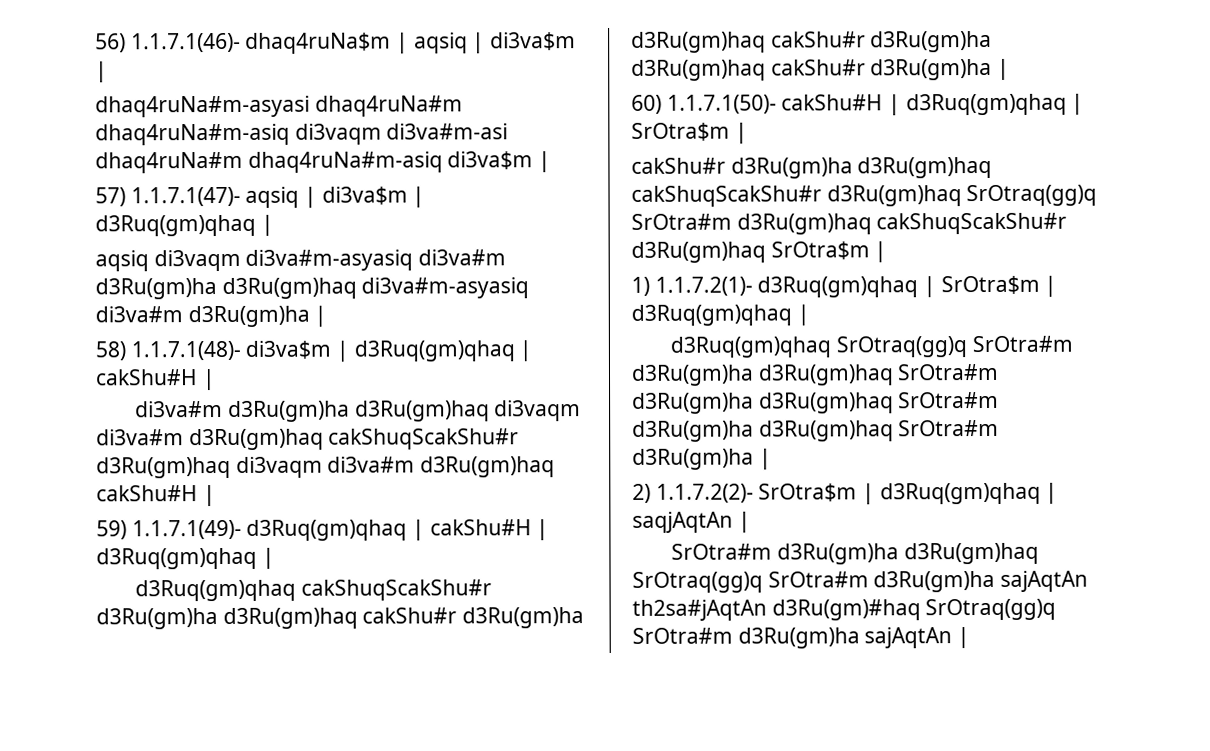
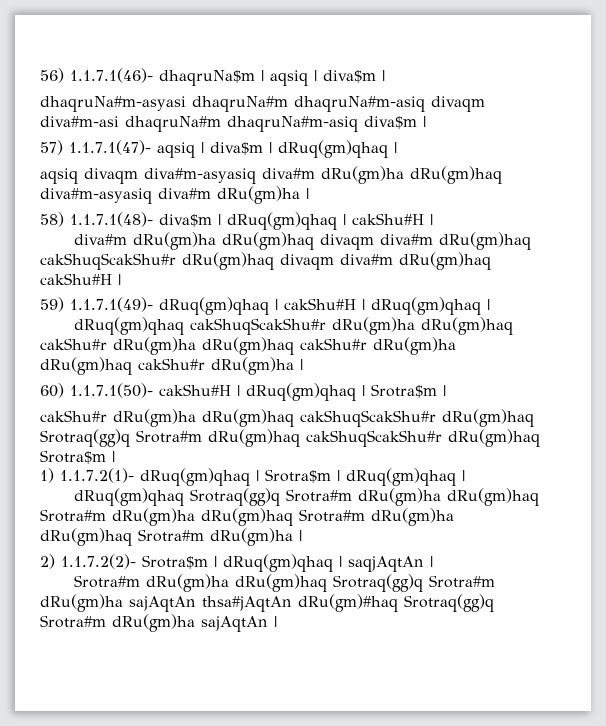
[245,32,392,54] dhaq4ruNa$m -> [159,70,255,86] dhaqruNa$m
[490,32,577,51] [95,61,108,83] [95,95,463,118] [95,123,509,146] [95,151,534,174] di3va$m | // dhaq4ruNa#m-asyasi dhaq4ruNa#m dhaq4ruNa#m-asiq di3vaqm di3va#m-asi dhaq4ruNa#m dhaq4ruNa#m-asiq di3va$m -> [323,70,385,83] [40,96,485,112] [40,116,417,132] diva$m | // dhaqruNa#m-asyasi dhaqruNa#m dhaqruNa#m-asiq divaqm diva#m-asi dhaqruNa#m dhaqruNa#m-asiq diva$m
[321,186,426,208] [95,214,256,237] di3va$m | d3Ruq(gm)qhaq -> [210,140,388,158] diva$m | dRuq(gm)qhaq
[153,249,507,272] [95,277,530,300] [95,305,310,328] di3vaqm di3va#m-asyasiq di3va#m d3Ru(gm)ha d3Ru(gm)haq di3va#m-asyasiq di3va#m d3Ru(gm)ha -> [84,166,502,184] [40,186,300,204] divaqm diva#m-asyasiq diva#m dRu(gm)ha dRu(gm)haq diva#m-asyasiq diva#m dRu(gm)ha
[245,340,515,362] di3va$m | d3Ruq(gm)qhaq -> [159,212,337,230] diva$m | dRuq(gm)qhaq
[135,400,582,422] [96,428,520,451] [96,456,556,479] di3va#m d3Ru(gm)ha d3Ru(gm)haq di3vaqm di3va#m d3Ru(gm)haq cakShuqScakShu#r d3Ru(gm)haq di3vaqm di3va#m d3Ru(gm)haq -> [73,232,531,250] [40,252,491,270] diva#m dRu(gm)ha dRu(gm)haq divaqm diva#m dRu(gm)haq cakShuqScakShu#r dRu(gm)haq divaqm diva#m dRu(gm)haq
[246,519,550,541] [96,547,275,570] [135,579,493,602] [96,607,585,630] [631,30,993,53] [631,58,993,81] d3Ruq(gm)qhaq | cakShu#H | d3Ruq(gm)qhaq | // d3Ruq(gm)qhaq cakShuqScakShu#r d3Ru(gm)ha d3Ru(gm)haq cakShu#r d3Ru(gm)ha d3Ru(gm)haq cakShu#r d3Ru(gm)ha d3Ru(gm)haq cakShu#r d3Ru(gm)ha -> [159,297,490,315] [73,317,513,335] [40,337,456,355] [40,357,294,375] dRuq(gm)qhaq | cakShu#H | dRuq(gm)qhaq | // dRuq(gm)qhaq cakShuqScakShu#r dRu(gm)ha dRu(gm)haq cakShu#r dRu(gm)ha dRu(gm)haq cakShu#r dRu(gm)ha dRu(gm)haq cakShu#r dRu(gm)ha
[905,93,1085,116] [631,122,730,141] d3Ruq(gm)qhaq | SrOtra$m -> [246,383,437,401] dRuq(gm)qhaq | Srotra$m
[730,156,993,179] [631,184,1098,207] [631,212,1068,235] [631,241,888,263] [631,275,1058,298] [631,304,810,326] [670,335,1073,358] [631,363,1000,386] [632,391,1000,414] [632,419,1000,442] [632,448,754,470] d3Ru(gm)ha d3Ru(gm)haq cakShuqScakShu#r d3Ru(gm)haq SrOtraq(gg)q SrOtra#m d3Ru(gm)haq cakShuqScakShu#r d3Ru(gm)haq SrOtra$m | // 1) 1.1.7.2(1)- d3Ruq(gm)qhaq | SrOtra$m | d3Ruq(gm)qhaq | // d3Ruq(gm)qhaq SrOtraq(gg)q SrOtra#m d3Ru(gm)ha d3Ru(gm)haq SrOtra#m d3Ru(gm)ha d3Ru(gm)haq SrOtra#m d3Ru(gm)ha d3Ru(gm)haq SrOtra#m d3Ru(gm)ha -> [113,409,534,427] [40,429,540,447] [40,450,115,464] [40,468,465,486] [73,488,539,506] [40,508,454,526] [40,528,293,546] dRu(gm)ha dRu(gm)haq cakShuqScakShu#r dRu(gm)haq Srotraq(gg)q Srotra#m dRu(gm)haq cakShuqScakShu#r dRu(gm)haq Srotra$m | // 1) 1.1.7.2(1)- dRuq(gm)qhaq | Srotra$m | dRuq(gm)qhaq | // dRuq(gm)qhaq Srotraq(gg)q Srotra#m dRu(gm)ha dRu(gm)haq Srotra#m dRu(gm)ha dRu(gm)haq Srotra#m dRu(gm)ha dRu(gm)haq Srotra#m dRu(gm)ha
[758,482,1041,505] SrOtra$m | d3Ruq(gm)qhaq -> [142,554,333,572] Srotra$m | dRuq(gm)qhaq
[671,542,1039,565] [632,570,1089,593] [632,598,1057,621] [632,627,860,649] SrOtra#m d3Ru(gm)ha d3Ru(gm)haq SrOtraq(gg)q SrOtra#m d3Ru(gm)ha sajAqtAn th2sa#jAqtAn d3Ru(gm)#haq SrOtraq(gg)q SrOtra#m d3Ru(gm)ha -> [73,574,495,592] [40,594,494,612] [40,614,195,632] Srotra#m dRu(gm)ha dRu(gm)haq Srotraq(gg)q Srotra#m dRu(gm)ha sajAqtAn thsa#jAqtAn dRu(gm)#haq Srotraq(gg)q Srotra#m dRu(gm)ha

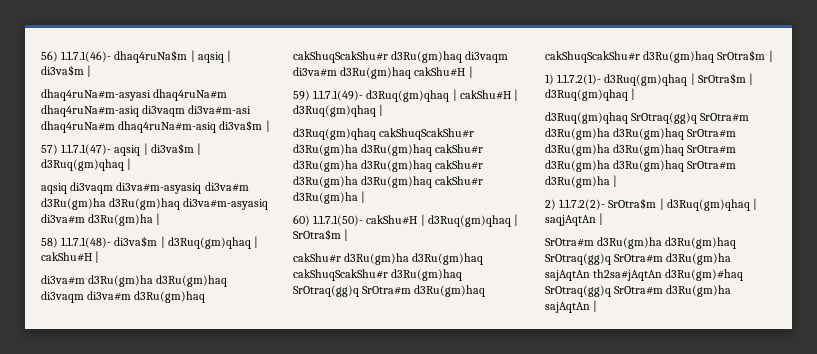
[159,70,255,86] dhaqruNa$m -> [114,50,188,63] dhaq4ruNa$m
[323,70,385,83] [40,96,485,112] [40,116,417,132] diva$m | // dhaqruNa#m-asyasi dhaqruNa#m dhaqruNa#m-asiq divaqm diva#m-asi dhaqruNa#m dhaqruNa#m-asiq diva$m -> [41,65,92,77] [41,89,228,101] [41,105,252,117] [41,120,263,133] di3va$m | // dhaq4ruNa#m-asyasi dhaq4ruNa#m dhaq4ruNa#m-asiq di3vaqm di3va#m-asi dhaq4ruNa#m dhaq4ruNa#m-asiq di3va$m
[210,140,388,158] diva$m | dRuq(gm)qhaq -> [150,143,202,155] [41,159,124,171] di3va$m | d3Ruq(gm)qhaq
[84,166,502,184] [40,186,300,204] divaqm diva#m-asyasiq diva#m dRu(gm)ha dRu(gm)haq diva#m-asyasiq diva#m dRu(gm)ha -> [70,182,249,194] [41,198,269,210] [41,214,154,226] di3vaqm di3va#m-asyasiq di3va#m d3Ru(gm)ha d3Ru(gm)haq di3va#m-asyasiq di3va#m d3Ru(gm)ha
[159,212,337,230] diva$m | dRuq(gm)qhaq -> [114,236,251,249] di3va$m | d3Ruq(gm)qhaq
[73,232,531,250] [40,252,491,270] diva#m dRu(gm)ha dRu(gm)haq divaqm diva#m dRu(gm)haq cakShuqScakShu#r dRu(gm)haq divaqm diva#m dRu(gm)haq -> [41,275,228,287] [41,291,206,303] [293,51,509,63] [293,67,412,79] di3va#m d3Ru(gm)ha d3Ru(gm)haq di3vaqm di3va#m d3Ru(gm)haq cakShuqScakShu#r d3Ru(gm)haq di3vaqm di3va#m d3Ru(gm)haq
[159,297,490,315] [73,317,513,335] [40,337,456,355] [40,357,294,375] dRuq(gm)qhaq | cakShu#H | dRuq(gm)qhaq | // dRuq(gm)qhaq cakShuqScakShu#r dRu(gm)ha dRu(gm)haq cakShu#r dRu(gm)ha dRu(gm)haq cakShu#r dRu(gm)ha dRu(gm)haq cakShu#r dRu(gm)ha -> [366,89,519,102] [293,104,384,117] [293,128,475,140] [293,144,484,156] [293,160,484,172] [293,176,484,188] [293,192,358,204] d3Ruq(gm)qhaq | cakShu#H | d3Ruq(gm)qhaq | // d3Ruq(gm)qhaq cakShuqScakShu#r d3Ru(gm)ha d3Ru(gm)haq cakShu#r d3Ru(gm)ha d3Ru(gm)haq cakShu#r d3Ru(gm)ha d3Ru(gm)haq cakShu#r d3Ru(gm)ha
[246,383,437,401] dRuq(gm)qhaq | Srotra$m -> [427,214,519,227] [293,229,341,240] d3Ruq(gm)qhaq | SrOtra$m
[113,409,534,427] [40,429,540,447] [40,450,115,464] [40,468,465,486] [73,488,539,506] [40,508,454,526] [40,528,293,546] dRu(gm)ha dRu(gm)haq cakShuqScakShu#r dRu(gm)haq Srotraq(gg)q Srotra#m dRu(gm)haq cakShuqScakShu#r dRu(gm)haq Srotra$m | // 1) 1.1.7.2(1)- dRuq(gm)qhaq | Srotra$m | dRuq(gm)qhaq | // dRuq(gm)qhaq Srotraq(gg)q Srotra#m dRu(gm)ha dRu(gm)haq Srotra#m dRu(gm)ha dRu(gm)haq Srotra#m dRu(gm)ha dRu(gm)haq Srotra#m dRu(gm)ha -> [344,253,484,265] [293,269,463,281] [293,285,486,297] [545,50,773,63] [545,73,754,86] [545,88,636,101] [545,112,750,124] [545,128,737,140] [545,144,737,156] [545,160,737,172] [545,176,610,188] d3Ru(gm)ha d3Ru(gm)haq cakShuqScakShu#r d3Ru(gm)haq SrOtraq(gg)q SrOtra#m d3Ru(gm)haq cakShuqScakShu#r d3Ru(gm)haq SrOtra$m | // 1) 1.1.7.2(1)- d3Ruq(gm)qhaq | SrOtra$m | d3Ruq(gm)qhaq | // d3Ruq(gm)qhaq SrOtraq(gg)q SrOtra#m d3Ru(gm)ha d3Ru(gm)haq SrOtra#m d3Ru(gm)ha d3Ru(gm)haq SrOtra#m d3Ru(gm)ha d3Ru(gm)haq SrOtra#m d3Ru(gm)ha
[142,554,333,572] Srotra$m | dRuq(gm)qhaq -> [608,198,750,211] SrOtra$m | d3Ruq(gm)qhaq
[73,574,495,592] [40,594,494,612] [40,614,195,632] Srotra#m dRu(gm)ha dRu(gm)haq Srotraq(gg)q Srotra#m dRu(gm)ha sajAqtAn thsa#jAqtAn dRu(gm)#haq Srotraq(gg)q Srotra#m dRu(gm)ha -> [545,237,737,249] [545,253,732,265] [545,269,744,281] [545,285,732,297] SrOtra#m d3Ru(gm)ha d3Ru(gm)haq SrOtraq(gg)q SrOtra#m d3Ru(gm)ha sajAqtAn th2sa#jAqtAn d3Ru(gm)#haq SrOtraq(gg)q SrOtra#m d3Ru(gm)ha

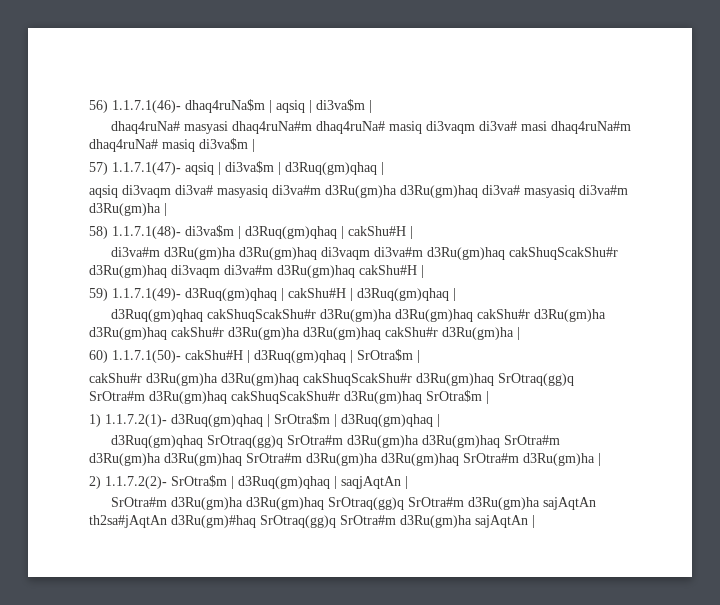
[41,89,228,101] [41,105,252,117] [41,121,217,133] dhaq4ruNa#m-asyasi dhaq4ruNa#m dhaq4ruNa#m-asiq di3vaqm di3va#m-asi dhaq4ruNa#m dhaq4ruNa#m-asiq -> [110,121,631,134] [89,139,195,152] dhaq4ruNa# masyasi dhaq4ruNa#m dhaq4ruNa# masiq di3vaqm di3va# masi dhaq4ruNa#m dhaq4ruNa# masiq
[116,182,249,194] [41,198,269,210] di3va#m-asyasiq di3va#m d3Ru(gm)ha d3Ru(gm)haq di3va#m-asyasiq -> [175,185,575,198] di3va# masyasiq di3va#m d3Ru(gm)ha d3Ru(gm)haq di3va# masyasiq

